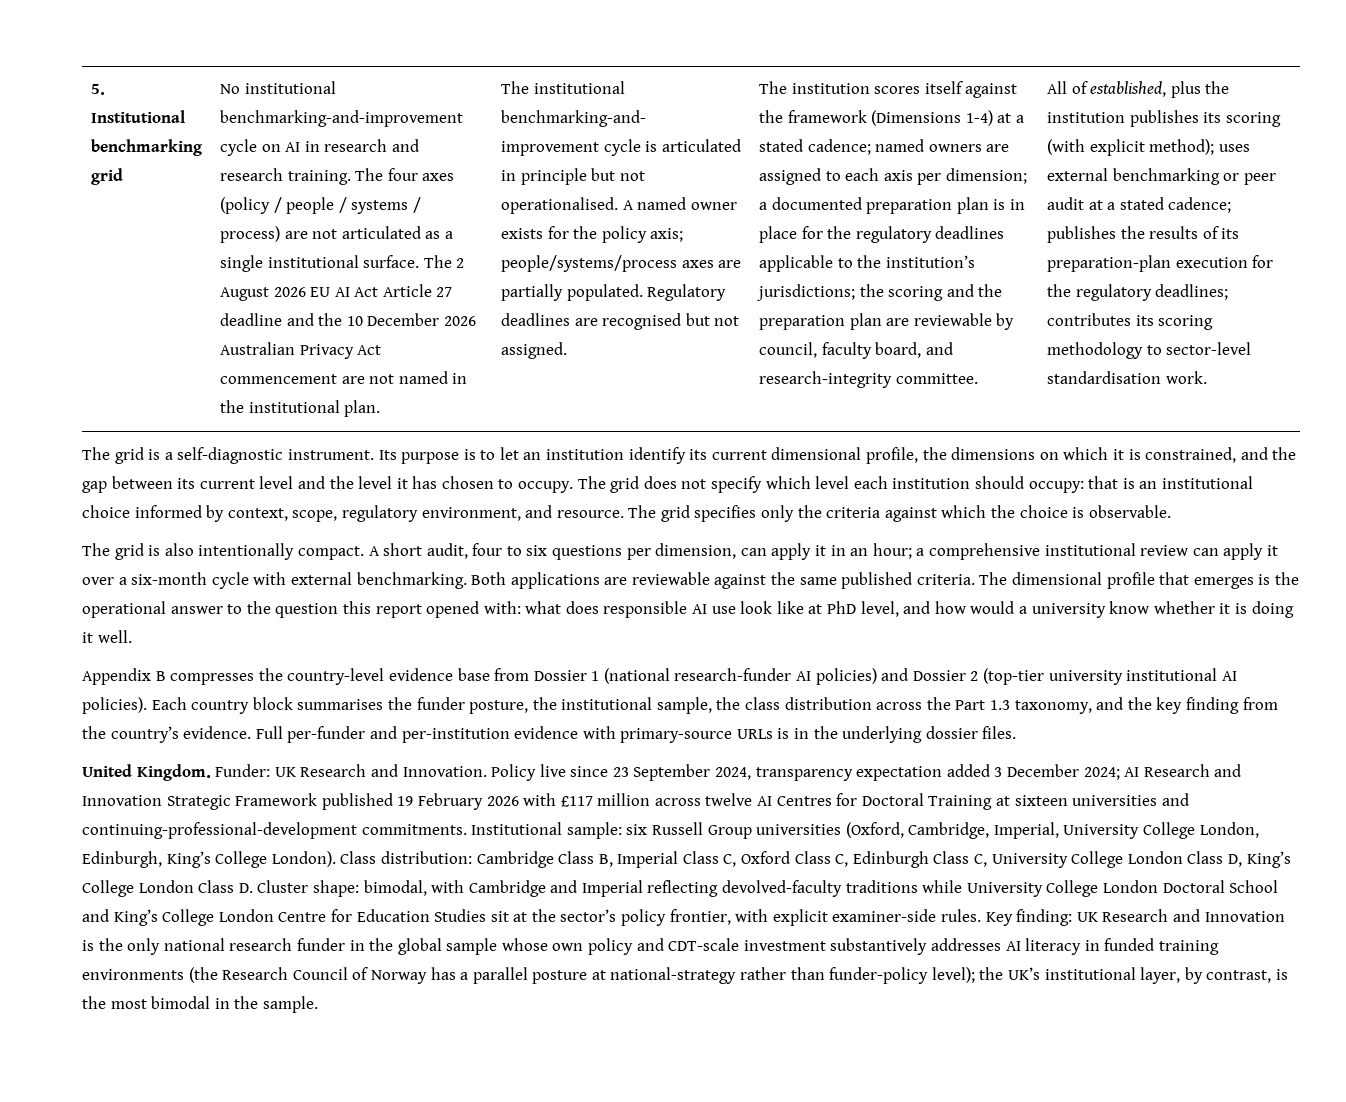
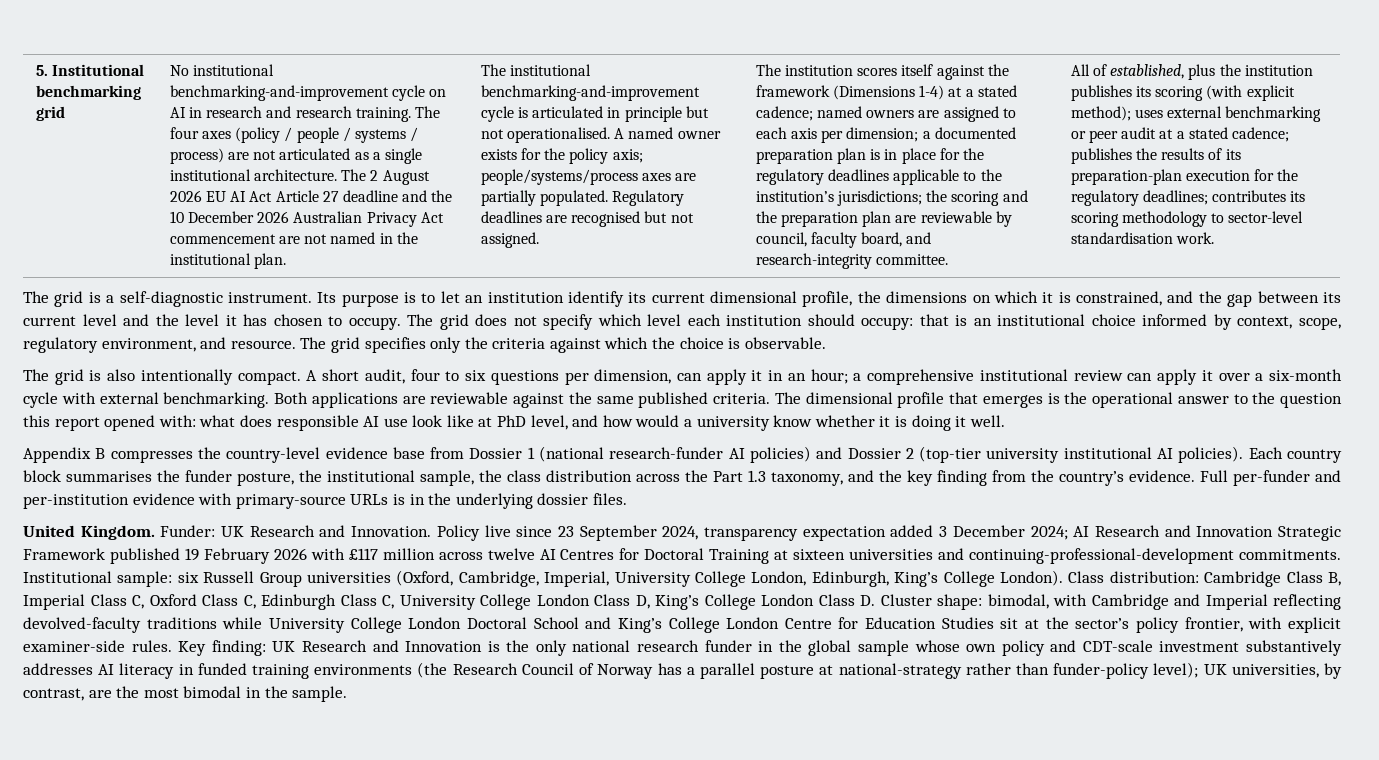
[363,255,420,268] surface. -> [254,169,338,181] architecture.
[979,967,1181,984] the UK’s institutional layer, -> [1203,664,1319,678] UK universities,
[1275,969,1288,980] is -> [88,690,112,698] are

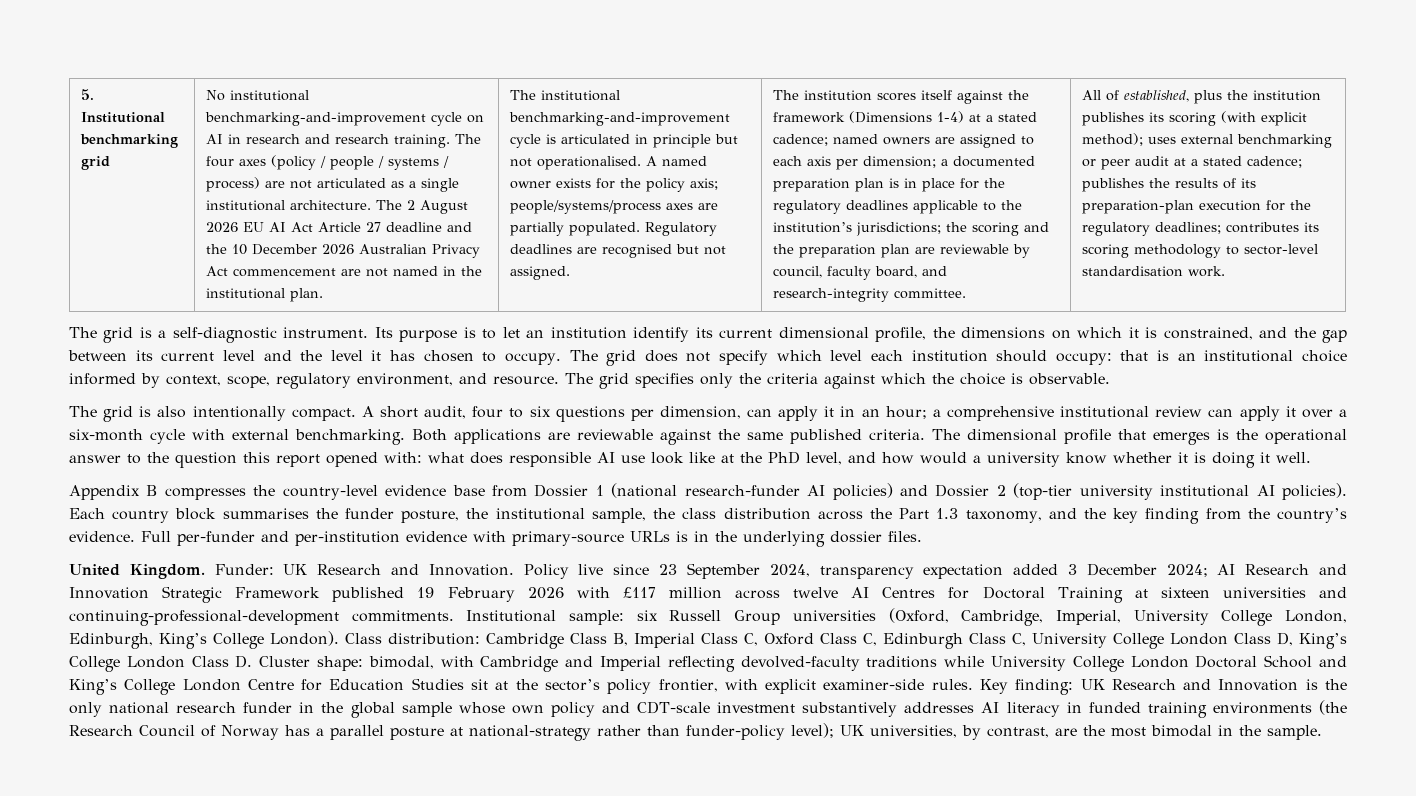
(493, 422) none -> [740,452,762,463] the

